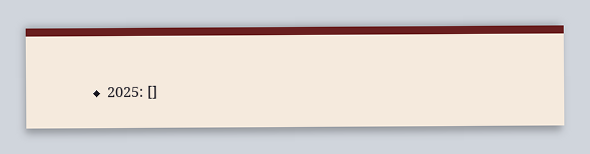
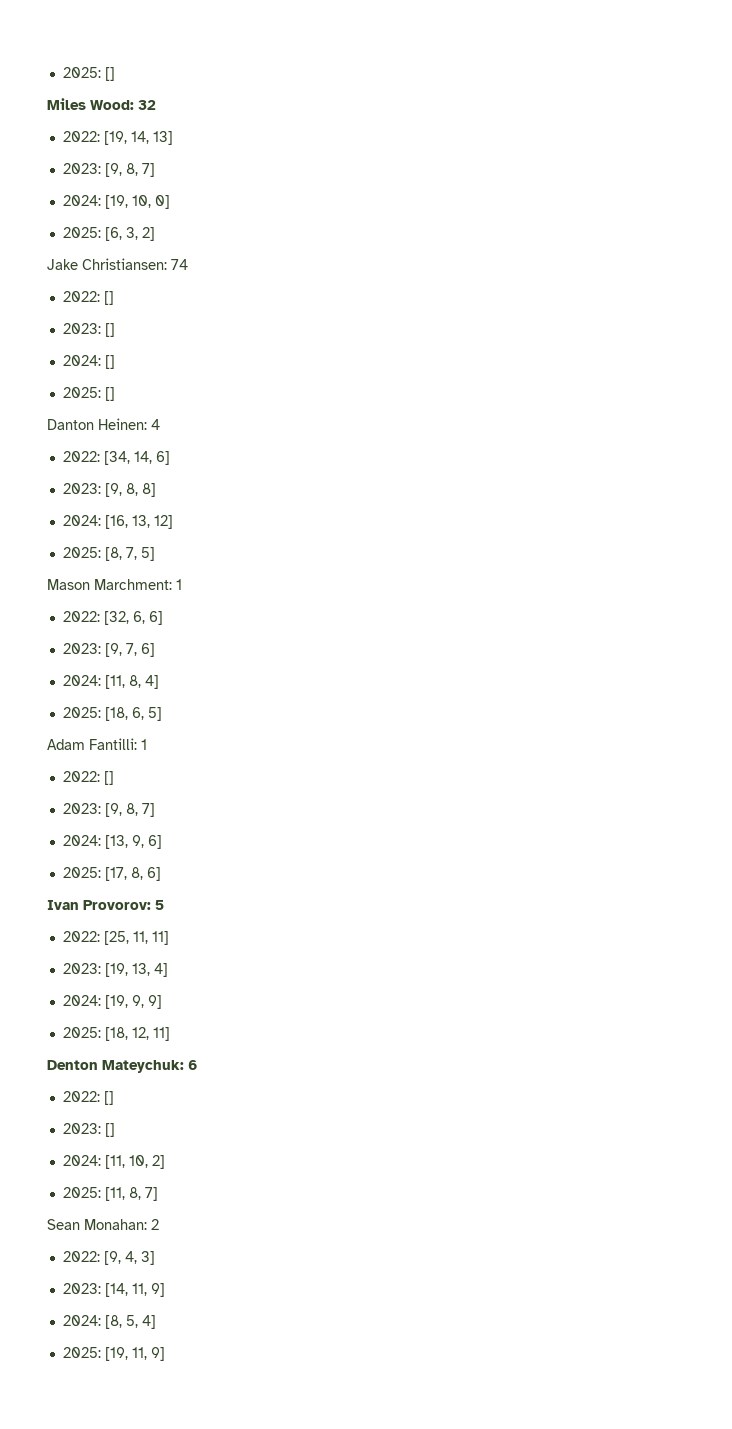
[106,85,158,99] 2025: [] -> [62,67,115,81] [47,98,156,110] [62,131,173,145] [62,163,155,177] [62,195,170,209] [62,227,155,241] [47,258,188,270] [62,291,114,305] [62,323,115,337] [62,355,115,369] [62,387,115,401] [47,418,160,430] [62,451,170,465] [62,483,156,497] [62,515,173,529] [62,547,155,561] [47,579,182,590] [62,611,163,625] [62,643,155,657] [62,675,159,689] [62,707,162,721] [47,738,147,750] [62,771,114,785] [62,803,155,817] [62,835,162,849] [62,867,161,881] [47,900,164,910] [62,931,169,945] [62,963,168,977] [62,995,162,1009] [62,1027,170,1041] [47,1060,197,1073] [62,1091,114,1105] [62,1123,115,1137] [62,1155,165,1169] [62,1187,158,1201] [47,1219,159,1230] [62,1251,155,1265] [62,1283,165,1297] [62,1315,156,1329] [62,1347,165,1361] 2025: [] // Miles Wood: 32 // 2022: [19, 14, 13] // 2023: [9, 8, 7] // 2024: [19, 10, 0] // 2025: [6, 3, 2] // Jake Christiansen: 74 // 2022: [] // 2023: [] // 2024: [] // 2025: [] // Danton Heinen: 4 // 2022: [34, 14, 6] // 2023: [9, 8, 8] // 2024: [16, 13, 12] // 2025: [8, 7, 5] // Mason Marchment: 1 // 2022: [32, 6, 6] // 2023: [9, 7, 6] // 2024: [11, 8, 4] // 2025: [18, 6, 5] // Adam Fantilli: 1 // 2022: [] // 2023: [9, 8, 7] // 2024: [13, 9, 6] // 2025: [17, 8, 6] // Ivan Provorov: 5 // 2022: [25, 11, 11] // 2023: [19, 13, 4] // 2024: [19, 9, 9] // 2025: [18, 12, 11] // Denton Mateychuk: 6 // 2022: [] // 2023: [] // 2024: [11, 10, 2] // 2025: [11, 8, 7] // Sean Monahan: 2 // 2022: [9, 4, 3] // 2023: [14, 11, 9] // 2024: [8, 5, 4] // 2025: [19, 11, 9]

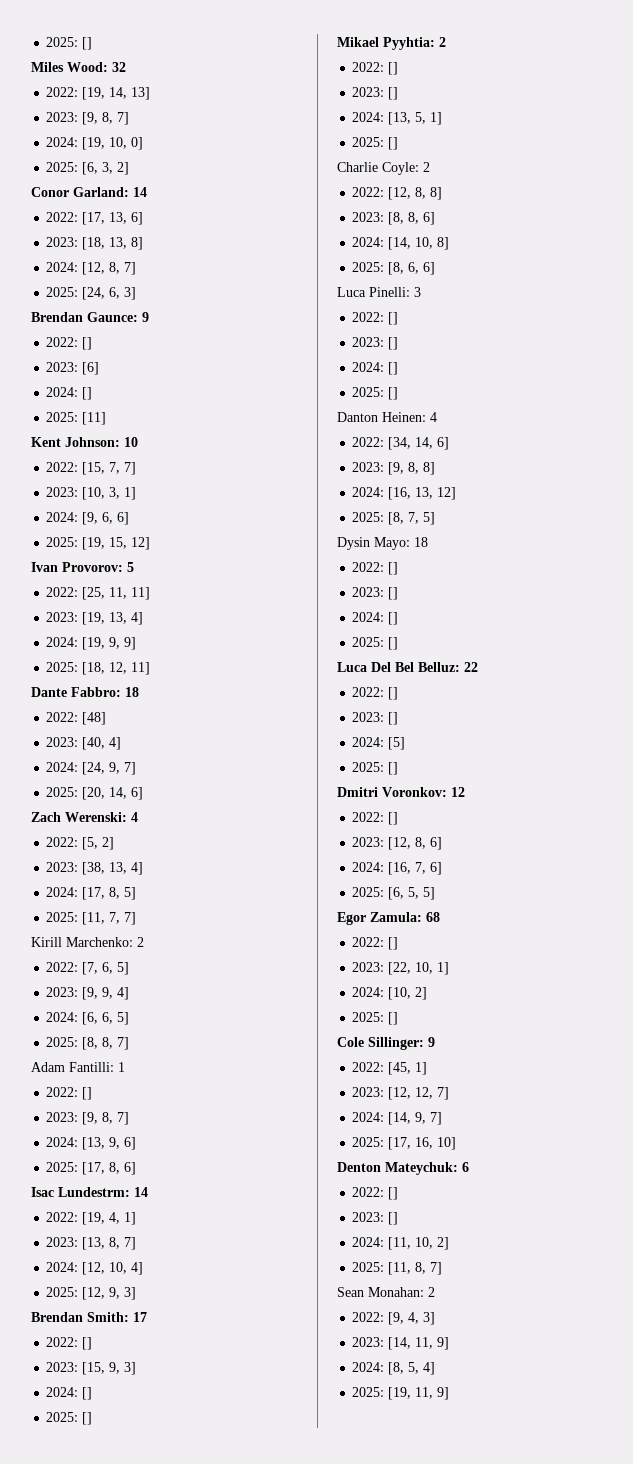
[47,258,188,270] Jake Christiansen: 74 -> [31,187,147,197] [46,212,144,225] [46,237,144,250] [46,262,137,275] [46,287,137,300] [31,312,149,322] [46,337,93,350] [46,362,100,375] [46,387,93,400] [46,412,107,425] [31,437,138,447] [46,462,137,475] [46,487,137,500] [46,512,130,525] [46,537,151,550] [31,562,134,572] [46,587,151,600] [46,612,144,625] [46,637,137,650] [46,662,151,675] [31,687,139,697] [46,712,107,725] [46,737,122,750] [46,762,137,775] [46,787,144,800] [31,812,138,822] [46,837,115,850] [46,862,144,875] [46,887,137,900] [46,912,137,925] [31,937,144,947] [46,962,130,975] [46,987,130,1000] [46,1012,130,1025] [46,1037,130,1050] [31,1062,125,1072] [46,1087,93,1100] [46,1112,130,1125] [46,1137,137,1150] [46,1162,137,1175] [31,1187,148,1197] [46,1212,137,1225] [46,1237,137,1250] [46,1262,144,1275] [46,1287,137,1300] [31,1312,147,1322] [46,1337,93,1350] [46,1362,137,1375] [46,1387,93,1400] [46,1412,93,1425] [337,37,446,50] [352,62,399,75] [352,87,399,100] [352,112,443,125] [352,137,399,150] [337,162,430,175] [352,187,443,200] [352,212,436,225] [352,237,450,250] [352,262,436,275] [337,287,421,297] Conor Garland: 14 // 2022: [17, 13, 6] // 2023: [18, 13, 8] // 2024: [12, 8, 7] // 2025: [24, 6, 3] // Brendan Gaunce: 9 // 2022: [] // 2023: [6] // 2024: [] // 2025: [11] // Kent Johnson: 10 // 2022: [15, 7, 7] // 2023: [10, 3, 1] // 2024: [9, 6, 6] // 2025: [19, 15, 12] // Ivan Provorov: 5 // 2022: [25, 11, 11] // 2023: [19, 13, 4] // 2024: [19, 9, 9] // 2025: [18, 12, 11] // Dante Fabbro: 18 // 2022: [48] // 2023: [40, 4] // 2024: [24, 9, 7] // 2025: [20, 14, 6] // Zach Werenski: 4 // 2022: [5, 2] // 2023: [38, 13, 4] // 2024: [17, 8, 5] // 2025: [11, 7, 7] // Kirill Marchenko: 2 // 2022: [7, 6, 5] // 2023: [9, 9, 4] // 2024: [6, 6, 5] // 2025: [8, 8, 7] // Adam Fantilli: 1 // 2022: [] // 2023: [9, 8, 7] // 2024: [13, 9, 6] // 2025: [17, 8, 6] // Isac Lundestrm: 14 // 2022: [19, 4, 1] // 2023: [13, 8, 7] // 2024: [12, 10, 4] // 2025: [12, 9, 3] // Brendan Smith: 17 // 2022: [] // 2023: [15, 9, 3] // 2024: [] // 2025: [] // Mikael Pyyhtia: 2 // 2022: [] // 2023: [] // 2024: [13, 5, 1] // 2025: [] // Charlie Coyle: 2 // 2022: [12, 8, 8] // 2023: [8, 8, 6] // 2024: [14, 10, 8] // 2025: [8, 6, 6] // Luca Pinelli: 3
[47,579,182,590] [62,611,163,625] [62,643,155,657] [62,675,159,689] [62,707,162,721] [47,738,147,750] [62,771,114,785] [62,803,155,817] [62,835,162,849] [62,867,161,881] [47,900,164,910] [62,931,169,945] [62,963,168,977] [62,995,162,1009] [62,1027,170,1041] Mason Marchment: 1 // 2022: [32, 6, 6] // 2023: [9, 7, 6] // 2024: [11, 8, 4] // 2025: [18, 6, 5] // Adam Fantilli: 1 // 2022: [] // 2023: [9, 8, 7] // 2024: [13, 9, 6] // 2025: [17, 8, 6] // Ivan Provorov: 5 // 2022: [25, 11, 11] // 2023: [19, 13, 4] // 2024: [19, 9, 9] // 2025: [18, 12, 11] -> [337,537,428,550] [352,562,399,575] [352,587,399,600] [352,612,399,625] [352,637,399,650] [337,662,478,672] [352,687,399,700] [352,712,399,725] [352,737,406,750] [352,762,399,775] [337,787,465,797] [352,812,399,825] [352,837,443,850] [352,862,443,875] [352,887,436,900] [337,912,440,925] [352,937,399,950] [352,962,450,975] [352,987,428,1000] [352,1012,399,1025] [337,1037,435,1050] [352,1062,428,1075] [352,1087,450,1100] [352,1112,443,1125] [352,1137,457,1150] Dysin Mayo: 18 // 2022: [] // 2023: [] // 2024: [] // 2025: [] // Luca Del Bel Belluz: 22 // 2022: [] // 2023: [] // 2024: [5] // 2025: [] // Dmitri Voronkov: 12 // 2022: [] // 2023: [12, 8, 6] // 2024: [16, 7, 6] // 2025: [6, 5, 5] // Egor Zamula: 68 // 2022: [] // 2023: [22, 10, 1] // 2024: [10, 2] // 2025: [] // Cole Sillinger: 9 // 2022: [45, 1] // 2023: [12, 12, 7] // 2024: [14, 9, 7] // 2025: [17, 16, 10]

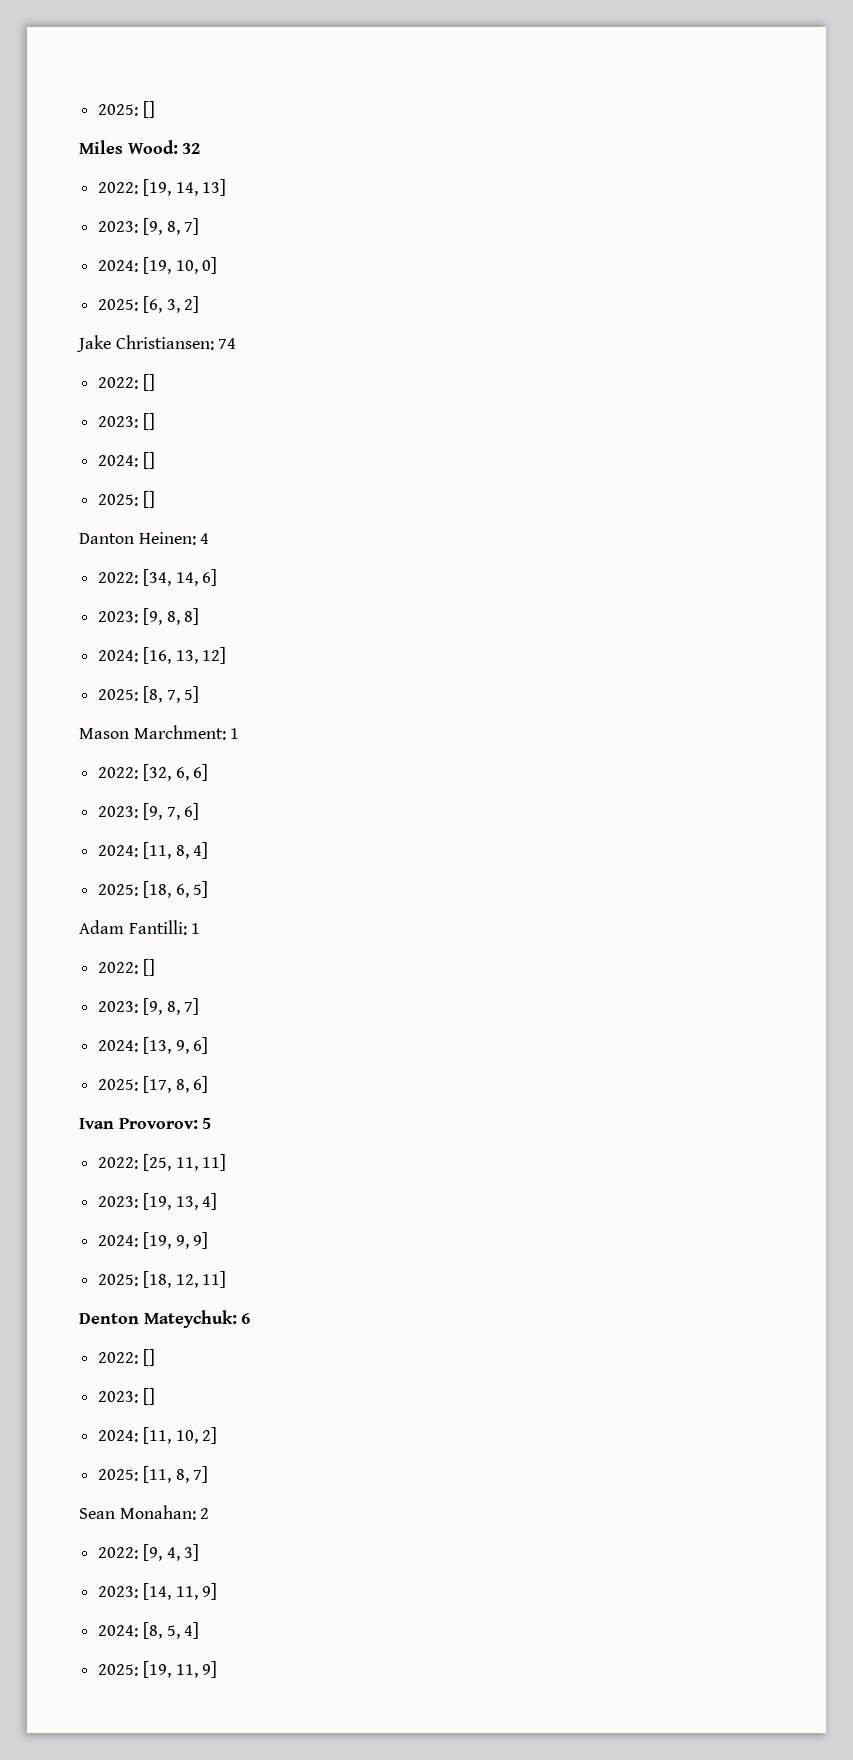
[31,187,147,197] [46,212,144,225] [46,237,144,250] [46,262,137,275] [46,287,137,300] [31,312,149,322] [46,337,93,350] [46,362,100,375] [46,387,93,400] [46,412,107,425] [31,437,138,447] [46,462,137,475] [46,487,137,500] [46,512,130,525] [46,537,151,550] [31,562,134,572] [46,587,151,600] [46,612,144,625] [46,637,137,650] [46,662,151,675] [31,687,139,697] [46,712,107,725] [46,737,122,750] [46,762,137,775] [46,787,144,800] [31,812,138,822] [46,837,115,850] [46,862,144,875] [46,887,137,900] [46,912,137,925] [31,937,144,947] [46,962,130,975] [46,987,130,1000] [46,1012,130,1025] [46,1037,130,1050] [31,1062,125,1072] [46,1087,93,1100] [46,1112,130,1125] [46,1137,137,1150] [46,1162,137,1175] [31,1187,148,1197] [46,1212,137,1225] [46,1237,137,1250] [46,1262,144,1275] [46,1287,137,1300] [31,1312,147,1322] [46,1337,93,1350] [46,1362,137,1375] [46,1387,93,1400] [46,1412,93,1425] [337,37,446,50] [352,62,399,75] [352,87,399,100] [352,112,443,125] [352,137,399,150] [337,162,430,175] [352,187,443,200] [352,212,436,225] [352,237,450,250] [352,262,436,275] [337,287,421,297] Conor Garland: 14 // 2022: [17, 13, 6] // 2023: [18, 13, 8] // 2024: [12, 8, 7] // 2025: [24, 6, 3] // Brendan Gaunce: 9 // 2022: [] // 2023: [6] // 2024: [] // 2025: [11] // Kent Johnson: 10 // 2022: [15, 7, 7] // 2023: [10, 3, 1] // 2024: [9, 6, 6] // 2025: [19, 15, 12] // Ivan Provorov: 5 // 2022: [25, 11, 11] // 2023: [19, 13, 4] // 2024: [19, 9, 9] // 2025: [18, 12, 11] // Dante Fabbro: 18 // 2022: [48] // 2023: [40, 4] // 2024: [24, 9, 7] // 2025: [20, 14, 6] // Zach Werenski: 4 // 2022: [5, 2] // 2023: [38, 13, 4] // 2024: [17, 8, 5] // 2025: [11, 7, 7] // Kirill Marchenko: 2 // 2022: [7, 6, 5] // 2023: [9, 9, 4] // 2024: [6, 6, 5] // 2025: [8, 8, 7] // Adam Fantilli: 1 // 2022: [] // 2023: [9, 8, 7] // 2024: [13, 9, 6] // 2025: [17, 8, 6] // Isac Lundestrm: 14 // 2022: [19, 4, 1] // 2023: [13, 8, 7] // 2024: [12, 10, 4] // 2025: [12, 9, 3] // Brendan Smith: 17 // 2022: [] // 2023: [15, 9, 3] // 2024: [] // 2025: [] // Mikael Pyyhtia: 2 // 2022: [] // 2023: [] // 2024: [13, 5, 1] // 2025: [] // Charlie Coyle: 2 // 2022: [12, 8, 8] // 2023: [8, 8, 6] // 2024: [14, 10, 8] // 2025: [8, 6, 6] // Luca Pinelli: 3 -> [77,335,237,352] Jake Christiansen: 74
[337,537,428,550] [352,562,399,575] [352,587,399,600] [352,612,399,625] [352,637,399,650] [337,662,478,672] [352,687,399,700] [352,712,399,725] [352,737,406,750] [352,762,399,775] [337,787,465,797] [352,812,399,825] [352,837,443,850] [352,862,443,875] [352,887,436,900] [337,912,440,925] [352,937,399,950] [352,962,450,975] [352,987,428,1000] [352,1012,399,1025] [337,1037,435,1050] [352,1062,428,1075] [352,1087,450,1100] [352,1112,443,1125] [352,1137,457,1150] Dysin Mayo: 18 // 2022: [] // 2023: [] // 2024: [] // 2025: [] // Luca Del Bel Belluz: 22 // 2022: [] // 2023: [] // 2024: [5] // 2025: [] // Dmitri Voronkov: 12 // 2022: [] // 2023: [12, 8, 6] // 2024: [16, 7, 6] // 2025: [6, 5, 5] // Egor Zamula: 68 // 2022: [] // 2023: [22, 10, 1] // 2024: [10, 2] // 2025: [] // Cole Sillinger: 9 // 2022: [45, 1] // 2023: [12, 12, 7] // 2024: [14, 9, 7] // 2025: [17, 16, 10] -> [79,725,240,740] [98,764,209,781] [98,803,200,820] [98,842,209,859] [98,881,209,898] [79,920,201,935] [98,959,155,976] [98,998,200,1015] [98,1037,209,1054] [98,1076,209,1093] [79,1118,212,1129] [98,1154,227,1171] [98,1193,218,1210] [98,1232,209,1249] [98,1271,227,1288] Mason Marchment: 1 // 2022: [32, 6, 6] // 2023: [9, 7, 6] // 2024: [11, 8, 4] // 2025: [18, 6, 5] // Adam Fantilli: 1 // 2022: [] // 2023: [9, 8, 7] // 2024: [13, 9, 6] // 2025: [17, 8, 6] // Ivan Provorov: 5 // 2022: [25, 11, 11] // 2023: [19, 13, 4] // 2024: [19, 9, 9] // 2025: [18, 12, 11]

